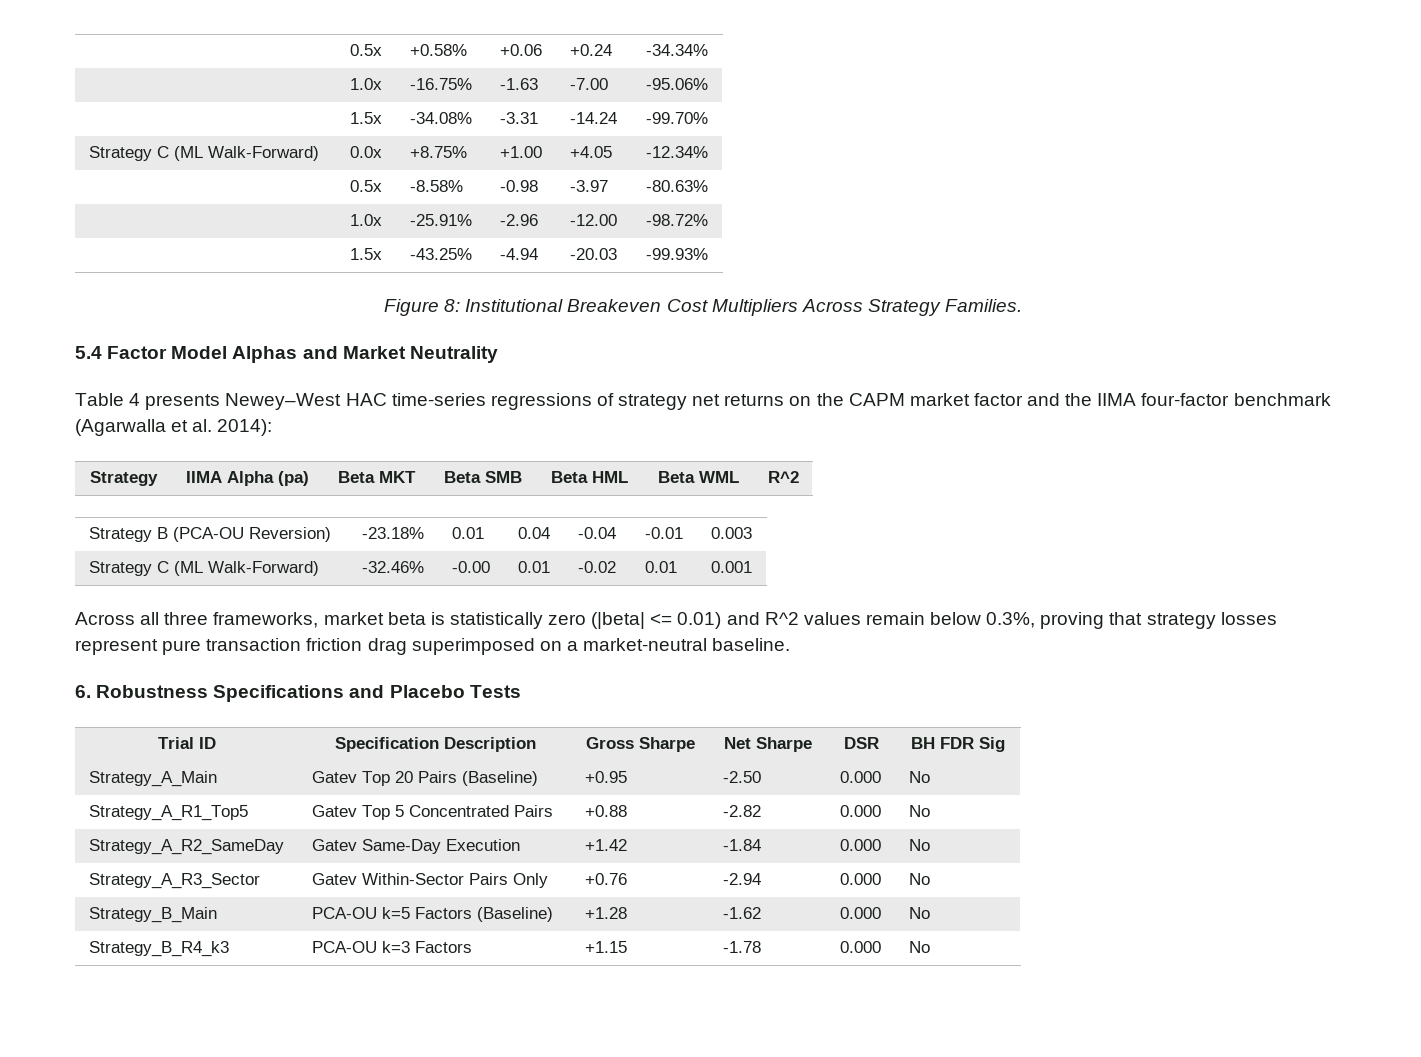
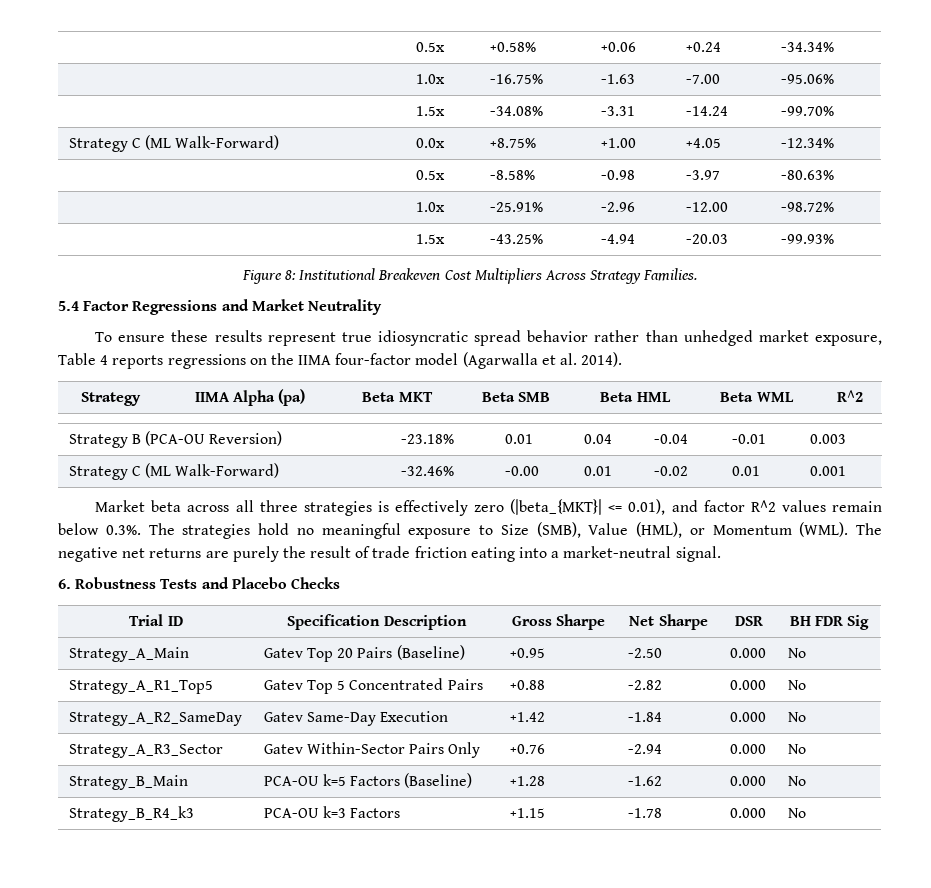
[171,346,298,363] Model Alphas -> [132,300,218,315] Regressions
[75,393,1061,410] Table 4 presents Newey–West HAC time-series regressions of strategy net returns on the CAPM market factor and -> [95,330,882,346] [58,353,267,369] To ensure these results represent true idiosyncratic spread behavior rather than unhedged market exposure, Table 4 reports regressions on
[1233,393,1331,406] benchmark -> [415,353,459,365] model
[217,419,273,436] 2014): -> [581,352,623,367] 2014).
[75,612,1277,629] [75,638,562,655] Across all three frameworks, market beta is statistically zero (|beta| <= 0.01) and R^2 values remain below 0.3%, proving that strategy losses represent pure transaction friction drag superimposed on -> [95,499,882,516] [58,522,882,539] [58,546,548,562] Market beta across all three strategies is effectively zero (|beta_{MKT}| <= 0.01), and factor R^2 values remain below 0.3%. The strategies hold no meaningful exposure to Size (SMB), Value (HML), or Momentum (WML). The negative net returns are purely the result of trade friction eating into
[712,638,791,651] baseline. -> [675,546,721,562] signal.
[213,685,345,702] Specifications -> [160,579,198,589] Tests
[469,685,521,698] Tests -> [290,577,340,589] Checks

